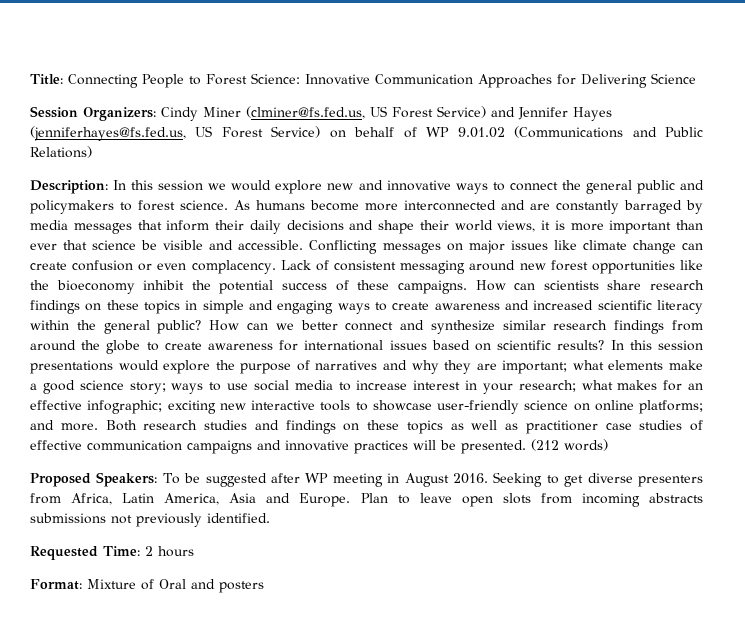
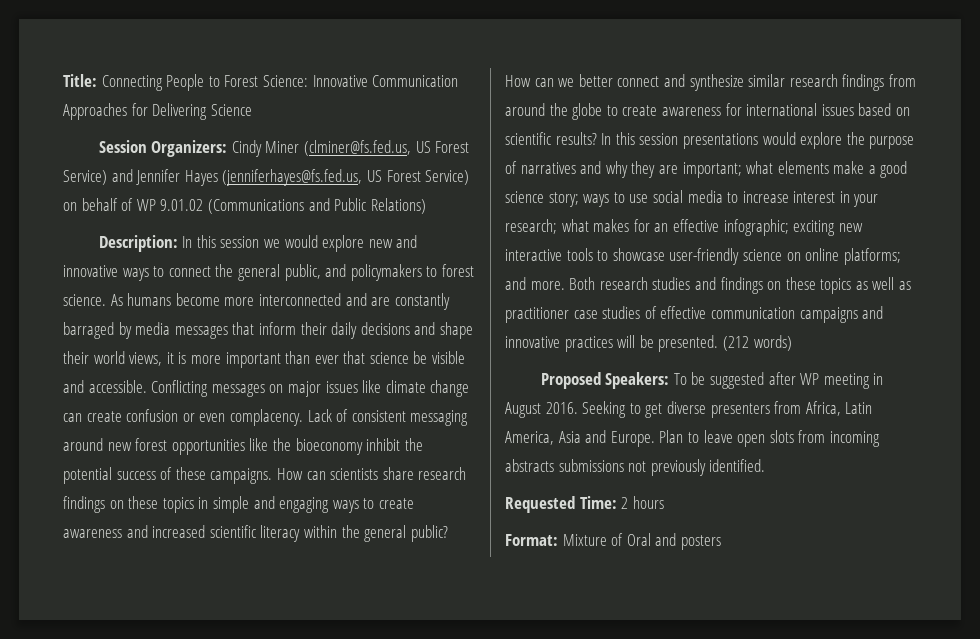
[636,180,675,194] public -> [284,264,321,281] public,

